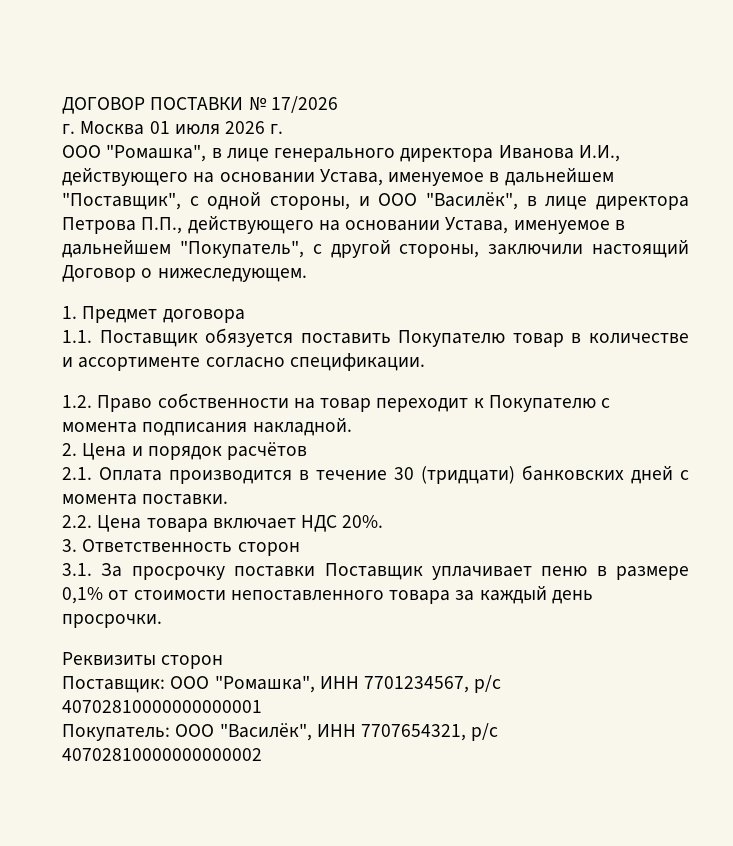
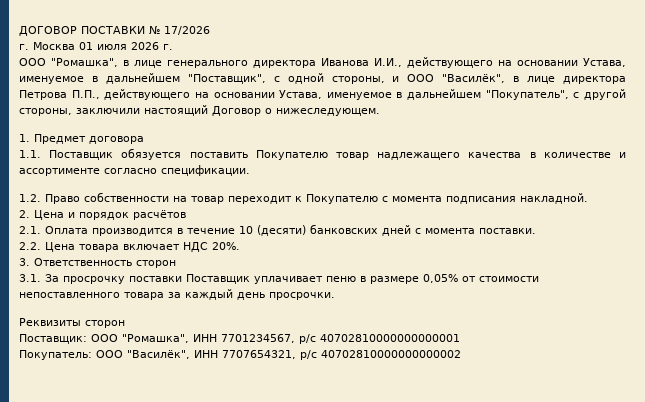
(564, 340) none -> [377,152,522,160] надлежащего качества
[394,466,515,484] 30 (тридцати) -> [239,225,306,236] 10 (десяти)
[62,587,103,604] 0,1% -> [423,274,458,283] 0,05%

